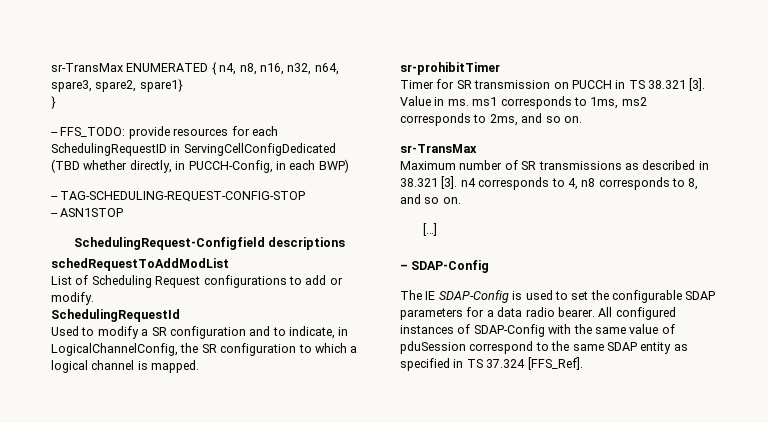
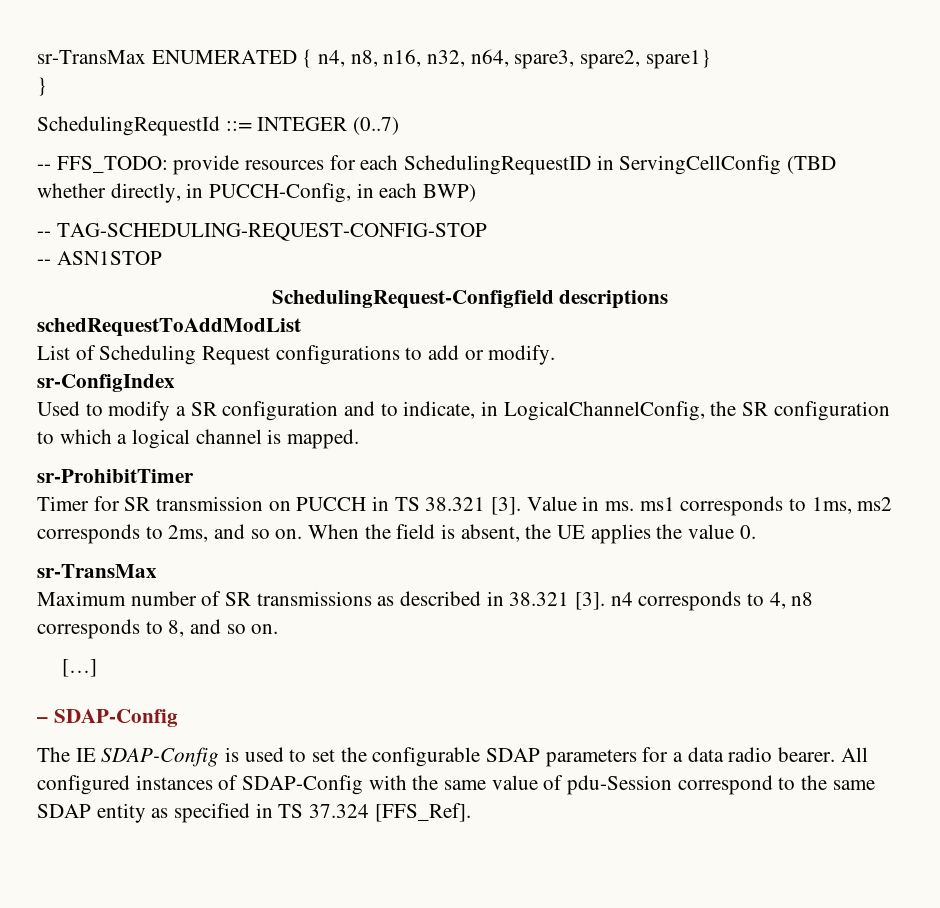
(56, 102) none -> [37,116,400,136] // SchedulingRequestId ::= INTEGER (0..7)
[183,143,336,156] ServingCellConfigDedicated -> [619,155,782,175] ServingCellConfig
[51,309,180,322] SchedulingRequestId -> [37,374,175,392] sr-ConfigIndex
[400,62,500,75] sr-prohibitTimer -> [37,469,194,483] sr-ProhibitTimer
(582, 119) none -> [308,524,756,544] When the field is absent, the UE applies the value 0.
[400,341,466,354] pduSession -> [567,775,673,795] pdu-Session

